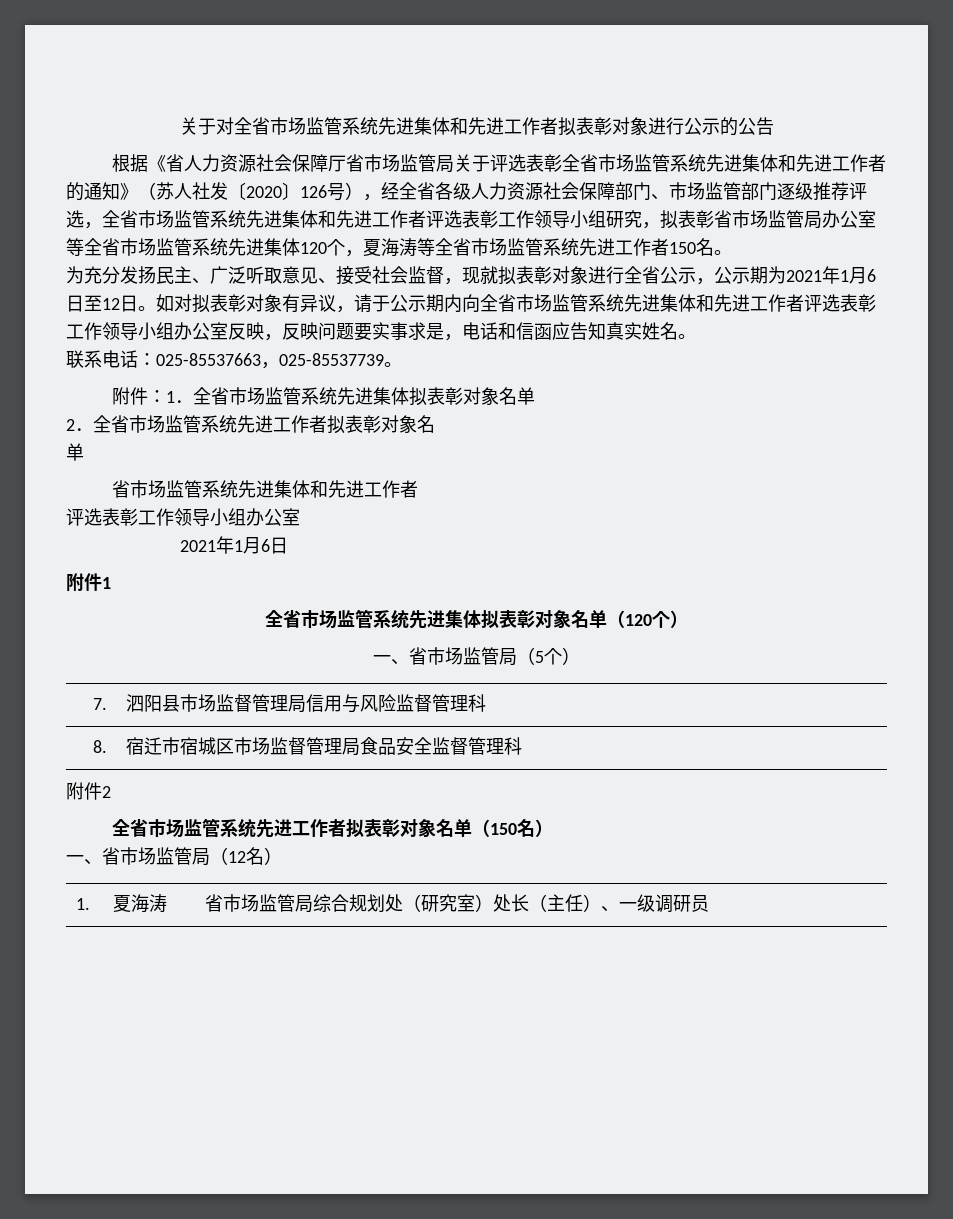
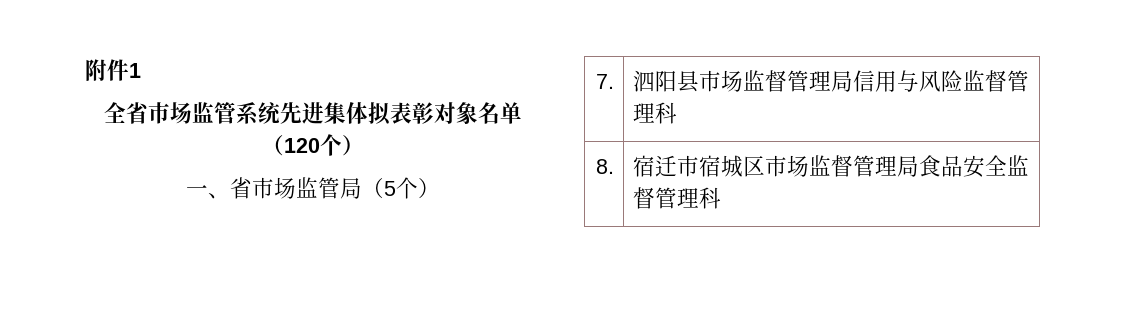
[179,117,774,136] [111,154,886,173] [66,182,867,201] [66,210,876,229] [66,237,732,257] [66,266,876,285] [66,294,876,313] [66,322,696,341] [66,350,402,369] [111,387,535,406] [66,415,435,434] [66,443,84,461] [111,480,418,498] [66,508,300,526] [180,536,289,554] 关于对全省市场监管系统先进集体和先进工作者拟表彰对象进行公示的公告 // 根据《省人力资源社会保障厅省市场监管局关于评选表彰全省市场监管系统先进集体和先进工作者的通知》（苏人社发〔2020〕126号），经全省各级人力资源社会保障部门、市场监管部门逐级推荐评选，全省市场监管系统先进集体和先进工作者评选表彰工作领导小组研究，拟表彰省市场监管局办公室等全省市场监管系统先进集体120个，夏海涛等全省市场监管系统先进工作者150名。 // 为充分发扬民主、广泛听取意见、接受社会监督，现就拟表彰对象进行全省公示，公示期为2021年1月6日至12日。如对拟表彰对象有异议，请于公示期内向全省市场监管系统先进集体和先进工作者评选表彰工作领导小组办公室反映，反映问题要实事求是，电话和信函应告知真实姓名。 // 联系电话：025-85537663，025-85537739。 // 附件：1．全省市场监管系统先进集体拟表彰对象名单 // 2．全省市场监管系统先进工作者拟表彰对象名 // 单 // 省市场监管系统先进集体和先进工作者 // 评选表彰工作领导小组办公室 // 2021年1月6日 // -> (85, 70) none
[66,782,111,800] [111,818,553,838] [66,847,282,866] [76,898,91,910] [113,893,168,913] [205,894,710,913] // 附件2 // 全省市场监管系统先进工作者拟表彰对象名单（150名） // 一、省市场监管局（12名） // 1. | 夏海涛 | 省市场监管局综合规划处（研究室）处长（主任）、一级调研员 -> (722, 198) none

